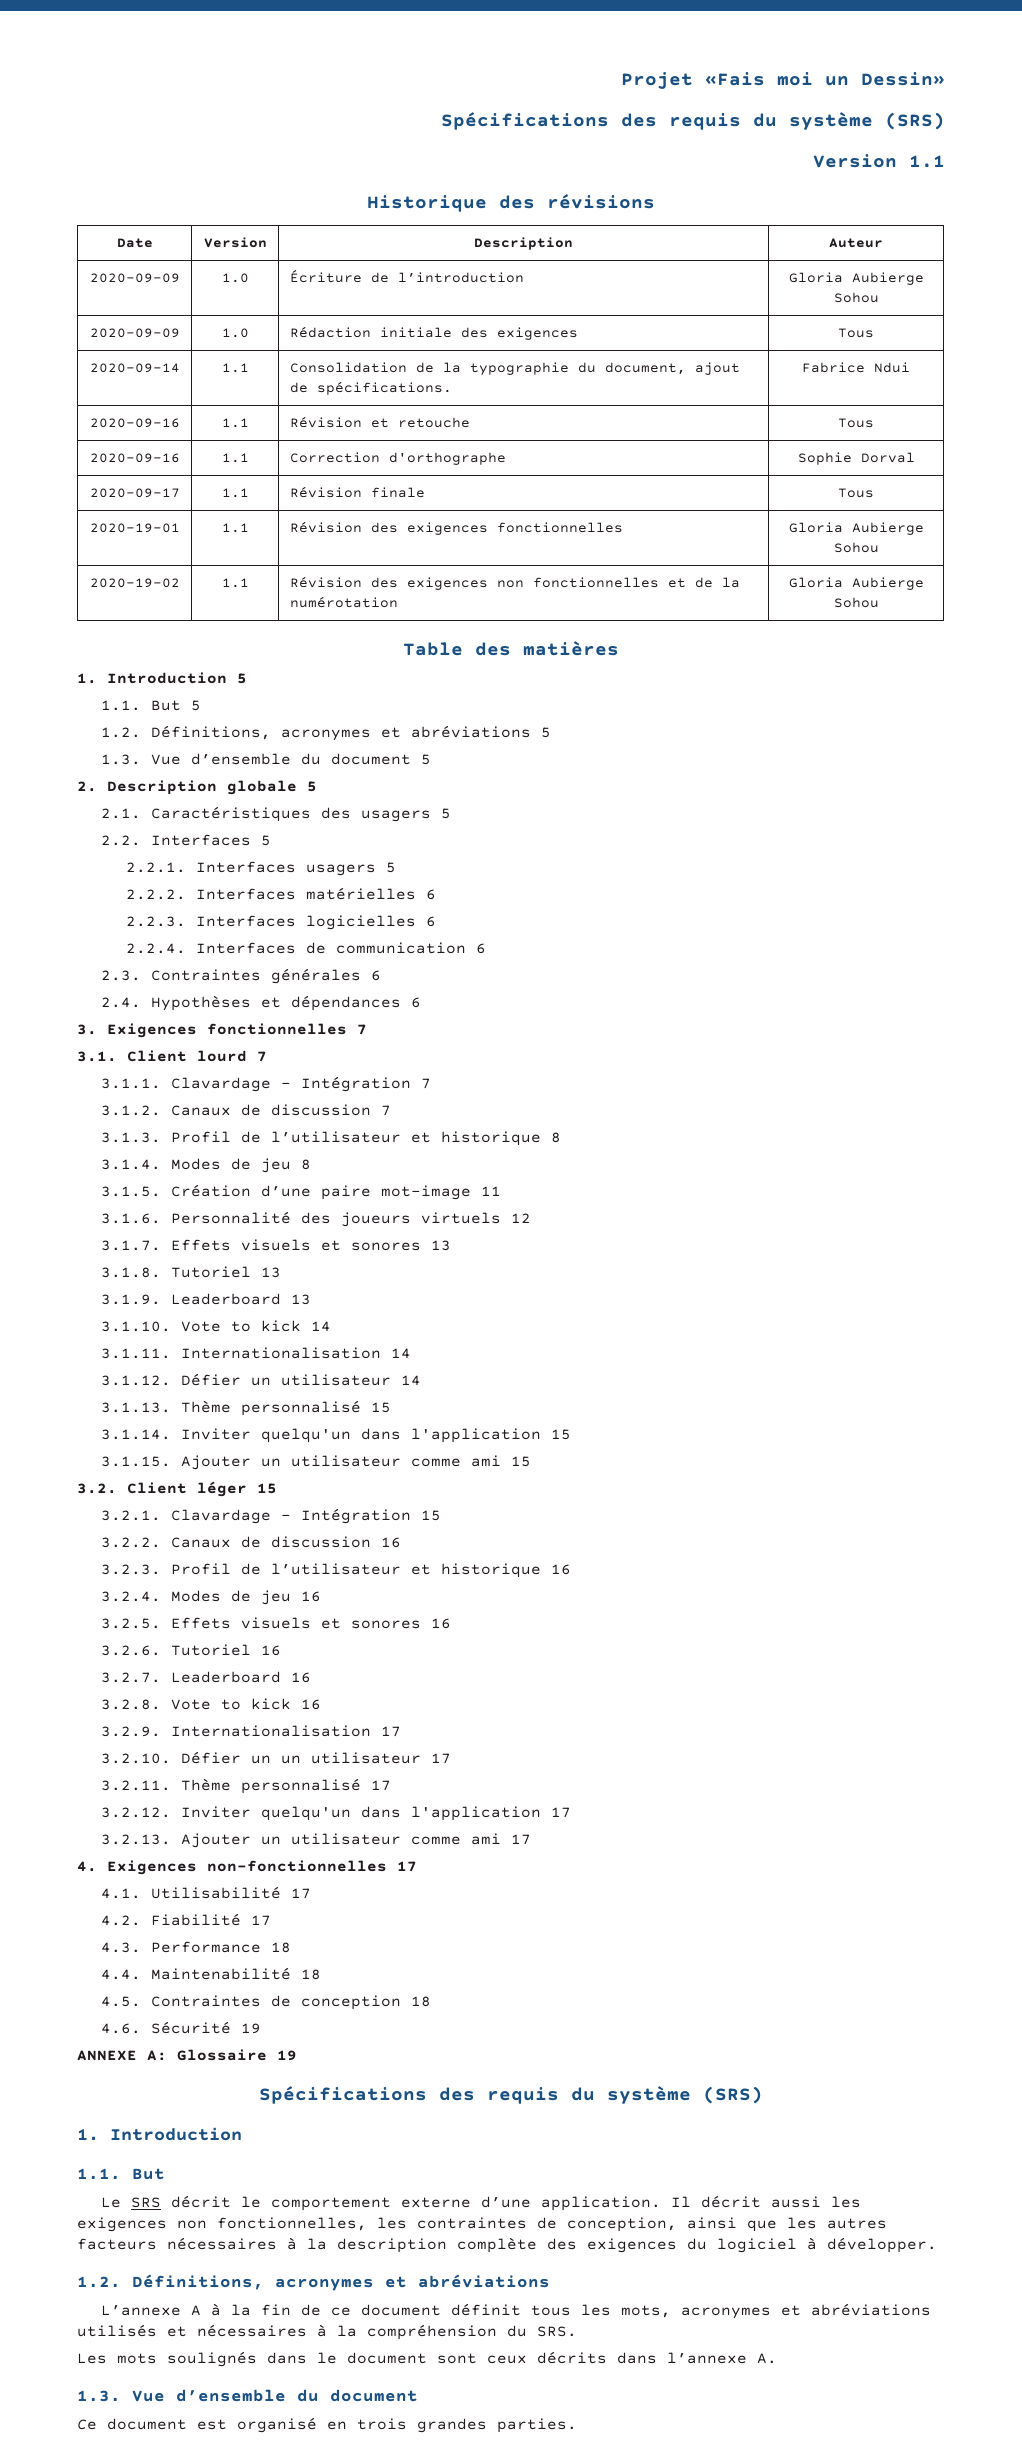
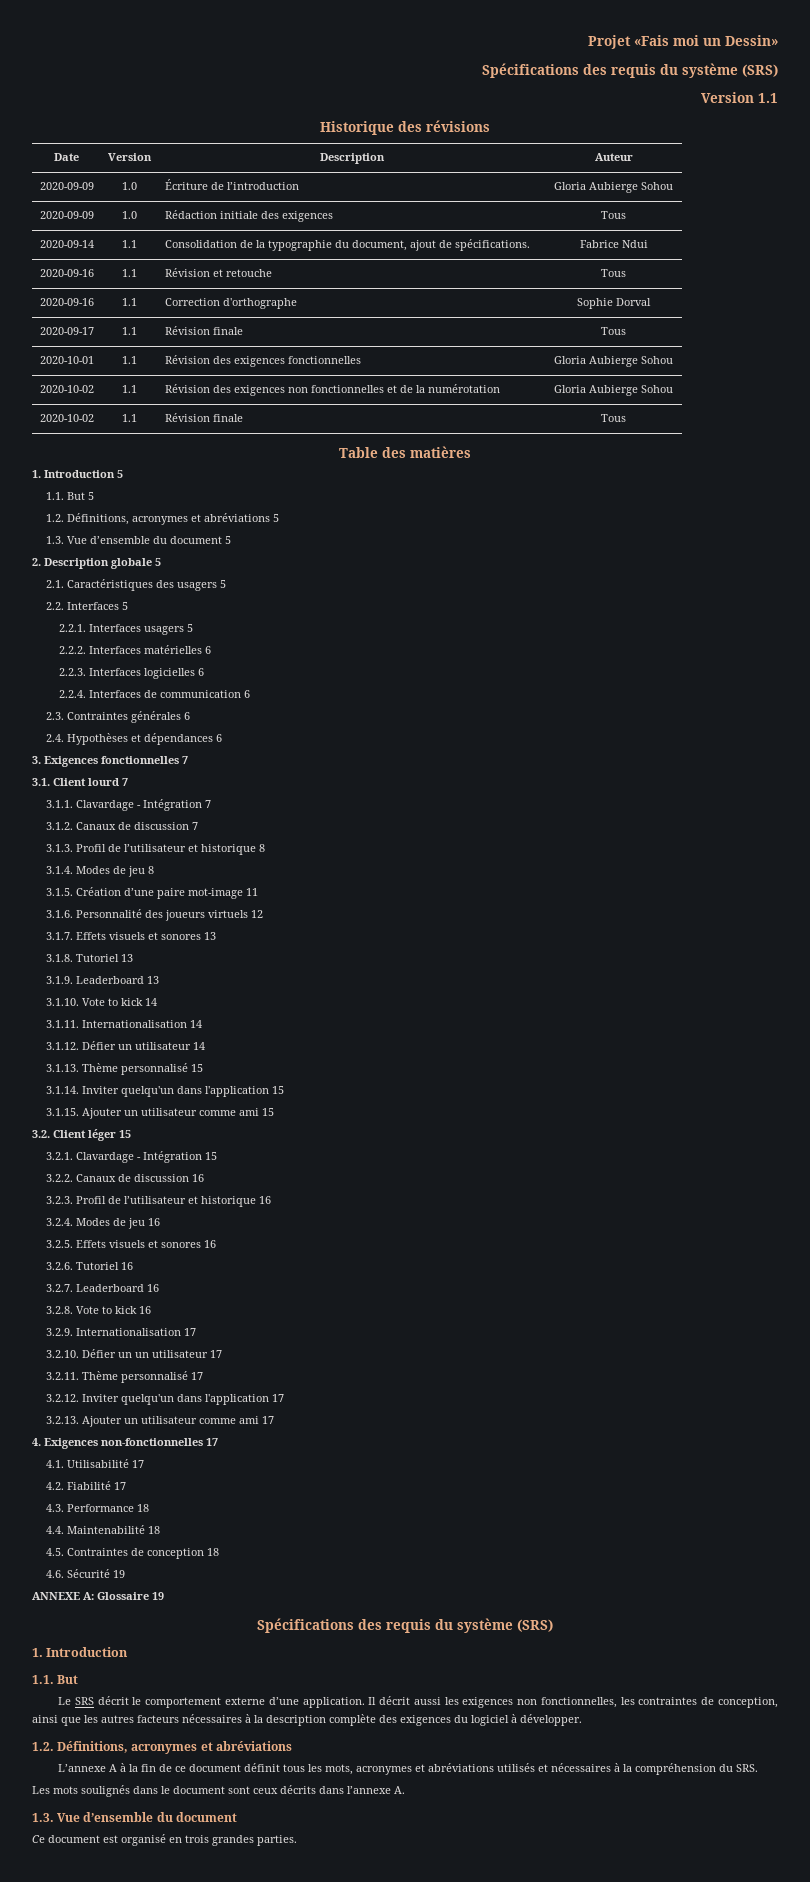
[89,523,180,533] 2020-19-01 -> [39,356,94,364] 2020-10-01
[89,578,180,588] 2020-19-02 -> [39,385,94,393] 2020-10-02
(879, 602) none -> [39,414,94,422] [122,414,137,422] [164,413,243,422] [601,414,626,422] // 2020-10-02 | 1.1 | Révision finale | Tous

